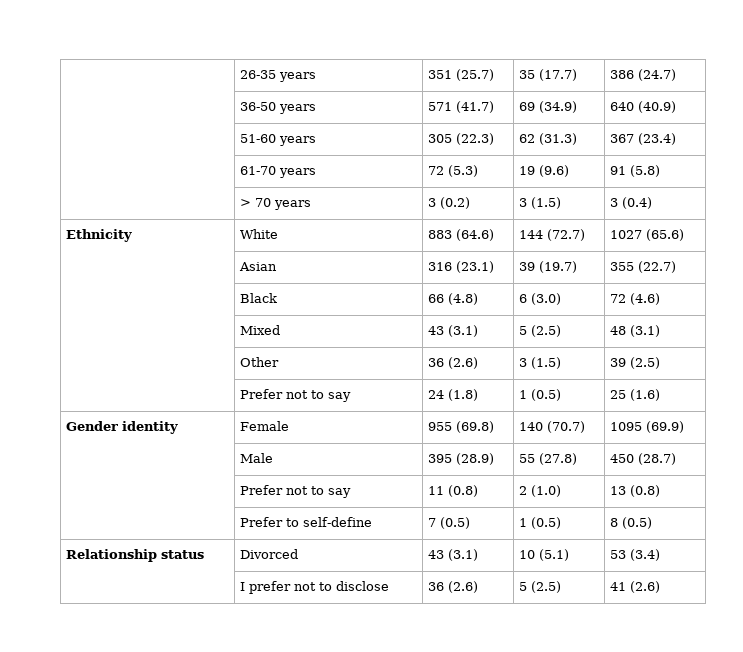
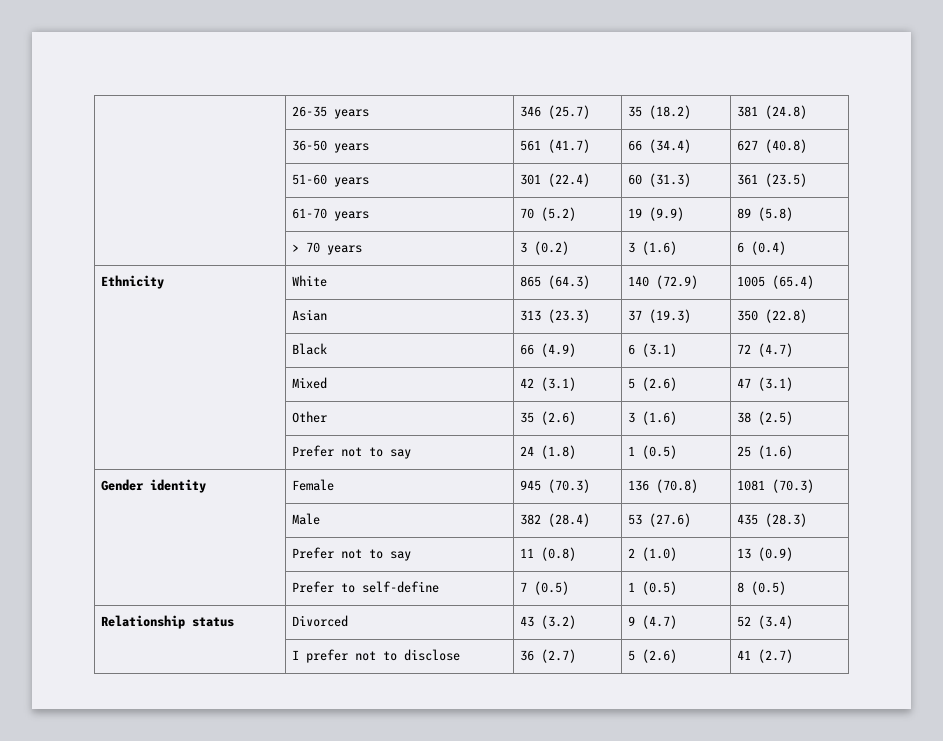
[427,70,452,79] 351 -> [519,106,541,117] 346
[538,69,577,81] [609,69,676,81] (17.7) | 386 (24.7) -> [648,105,691,119] [736,105,807,119] (18.2) | 381 (24.8)
[427,102,452,111] 571 -> [519,140,541,151] 561
[518,101,577,113] [609,101,676,113] 69 (34.9) | 640 (40.9) -> [627,139,691,153] [736,139,807,153] 66 (34.4) | 627 (40.8)
[427,133,494,145] [518,134,535,143] 305 (22.3) | 62 -> [519,173,590,187] [627,174,642,185] 301 (22.4) | 60
[609,133,676,145] 367 (23.4) -> [736,173,807,187] 361 (23.5)
[427,165,478,177] 72 (5.3) -> [519,207,576,221] 70 (5.2)
[538,165,569,177] [609,166,626,175] (9.6) | 91 -> [648,207,684,221] [736,208,751,219] (9.9) | 89
[530,197,561,209] [609,198,618,207] (1.5) | 3 -> [641,241,677,255] [736,242,744,253] (1.6) | 6
[427,229,494,241] [518,229,585,241] [609,229,684,241] [238,262,277,271] [427,261,494,273] [518,261,577,273] [609,261,676,273] 883 (64.6) | 144 (72.7) | 1027 (65.6) // | Asian | 316 (23.1) | 39 (19.7) | 355 (22.7) -> [519,275,590,289] [627,275,698,289] [736,275,814,289] [291,309,327,321] [519,309,590,323] [627,309,691,323] [736,309,807,323] 865 (64.3) | 140 (72.9) | 1005 (65.4) // | Asian | 313 (23.3) | 37 (19.3) | 350 (22.8)
[447,293,478,305] [518,293,561,305] [609,293,660,305] (4.8) | 6 (3.0) | 72 (4.6) -> [540,343,576,357] [627,343,677,357] [736,343,793,357] (4.9) | 6 (3.1) | 72 (4.7)
[427,326,444,335] 43 -> [519,378,534,388] 42
[530,325,561,337] [609,326,626,335] (2.5) | 48 -> [641,377,677,391] [736,378,751,388] (2.6) | 47
[427,358,444,367] 36 -> [519,412,534,423] 35
[530,357,561,369] [609,358,626,367] (1.5) | 39 -> [641,411,677,425] [736,412,751,423] (1.6) | 38
[427,421,494,433] [518,421,585,433] [609,421,684,433] [239,453,273,463] [427,453,494,465] [518,453,577,465] [609,453,676,465] 955 (69.8) | 140 (70.7) | 1095 (69.9) // | Male | 395 (28.9) | 55 (27.8) | 450 (28.7) -> [519,479,590,493] [627,479,698,493] [736,479,814,493] [291,513,320,525] [519,513,590,527] [627,513,691,527] [736,513,807,527] 945 (70.3) | 136 (70.8) | 1081 (70.3) // | Male | 382 (28.4) | 53 (27.6) | 435 (28.3)
[629,485,660,497] (0.8) -> [757,547,793,561] (0.9)
[447,549,478,561] [518,549,569,561] [609,550,626,559] (3.1) | 10 (5.1) | 53 -> [540,615,576,629] [627,615,677,629] [736,616,751,627] (3.2) | 9 (4.7) | 52
[447,581,478,593] [518,581,561,593] (2.6) | 5 (2.5) -> [540,649,576,663] [627,649,677,663] (2.7) | 5 (2.6)
[629,581,660,593] (2.6) -> [757,649,793,663] (2.7)

